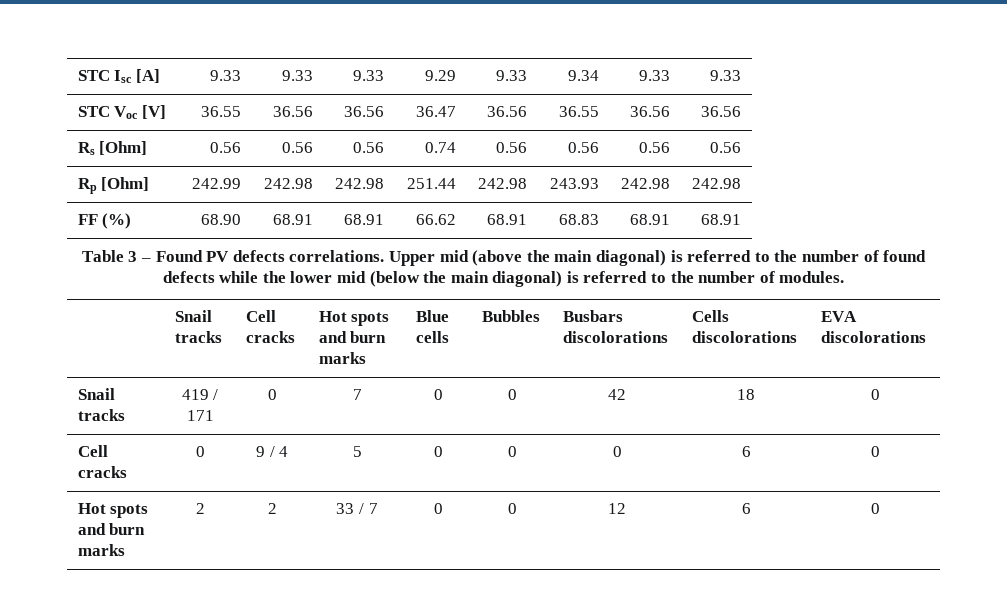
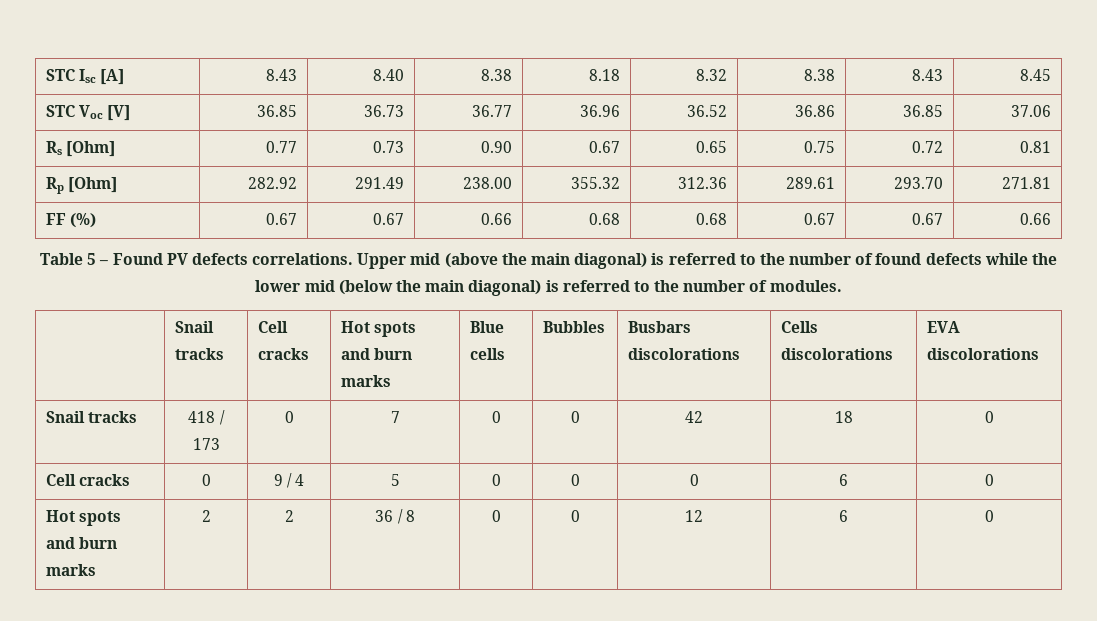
[210,70,242,81] [282,70,314,81] [353,70,385,81] [425,70,457,81] [496,70,528,81] [568,70,600,81] [639,70,671,81] [710,70,742,81] [77,105,166,119] [201,106,242,117] [273,106,314,117] [344,106,385,117] [416,106,457,117] [487,106,528,117] [559,106,600,117] [630,106,671,117] [701,106,742,117] [77,141,148,155] [210,142,242,153] [282,142,314,153] [353,142,385,153] [425,142,457,153] [496,142,528,153] [568,142,600,153] [639,142,671,153] [710,142,742,153] [77,177,150,194] [192,178,242,189] [264,178,314,189] [335,178,385,189] [407,178,457,189] [478,178,528,189] [550,178,600,189] [621,178,671,189] [692,178,742,189] [77,213,132,229] [201,214,242,225] [273,214,314,225] [344,214,385,225] [416,214,457,225] [487,214,528,225] [559,214,600,225] [630,214,671,225] [701,214,742,225] 9.33 | 9.33 | 9.33 | 9.29 | 9.33 | 9.34 | 9.33 | 9.33 // STC Voc [V] | 36.55 | 36.56 | 36.56 | 36.47 | 36.56 | 36.55 | 36.56 | 36.56 // Rs [Ohm] | 0.56 | 0.56 | 0.56 | 0.74 | 0.56 | 0.56 | 0.56 | 0.56 // Rp [Ohm] | 242.99 | 242.98 | 242.98 | 251.44 | 242.98 | 243.93 | 242.98 | 242.98 // FF (%) | 68.90 | 68.91 | 68.91 | 66.62 | 68.91 | 68.83 | 68.91 | 68.91 -> [266,69,298,81] [373,69,405,81] [481,69,513,81] [589,69,621,81] [696,69,728,81] [804,69,836,81] [912,69,944,81] [1020,69,1052,81] [45,105,131,121] [257,105,298,117] [364,105,405,117] [472,105,513,117] [580,105,621,117] [687,105,728,117] [795,105,836,117] [903,105,944,117] [1011,105,1052,117] [45,141,116,157] [266,141,298,153] [373,141,405,153] [481,141,513,153] [589,141,621,153] [696,141,728,153] [804,141,836,153] [912,141,944,153] [1020,141,1052,153] [45,177,118,194] [248,177,298,189] [355,177,405,189] [463,177,513,189] [571,177,621,189] [678,177,728,189] [786,177,836,189] [894,177,944,189] [1002,177,1052,189] [45,213,97,228] [266,213,298,225] [373,213,405,225] [481,213,513,225] [589,213,621,225] [696,213,728,225] [804,213,836,225] [912,213,944,225] [1020,213,1052,225] 8.43 | 8.40 | 8.38 | 8.18 | 8.32 | 8.38 | 8.43 | 8.45 // STC Voc [V] | 36.85 | 36.73 | 36.77 | 36.96 | 36.52 | 36.86 | 36.85 | 37.06 // Rs [Ohm] | 0.77 | 0.73 | 0.90 | 0.67 | 0.65 | 0.75 | 0.72 | 0.81 // Rp [Ohm] | 282.92 | 291.49 | 238.00 | 355.32 | 312.36 | 289.61 | 293.70 | 271.81 // FF (%) | 0.67 | 0.67 | 0.66 | 0.68 | 0.68 | 0.67 | 0.67 | 0.66
[128,251,138,262] 3 -> [87,253,97,265] 5
[181,389,219,400] [186,410,214,421] 419 / 171 -> [188,410,225,425] [192,438,220,450] 418 / 173
[336,503,378,514] 33 / 7 -> [375,509,415,524] 36 / 8

